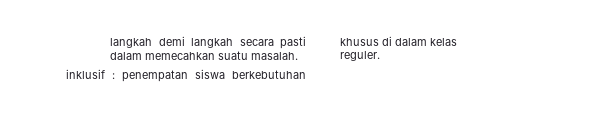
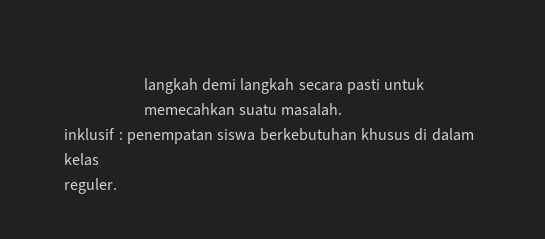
[110,52,143,60] dalam -> [384,78,425,90] untuk

